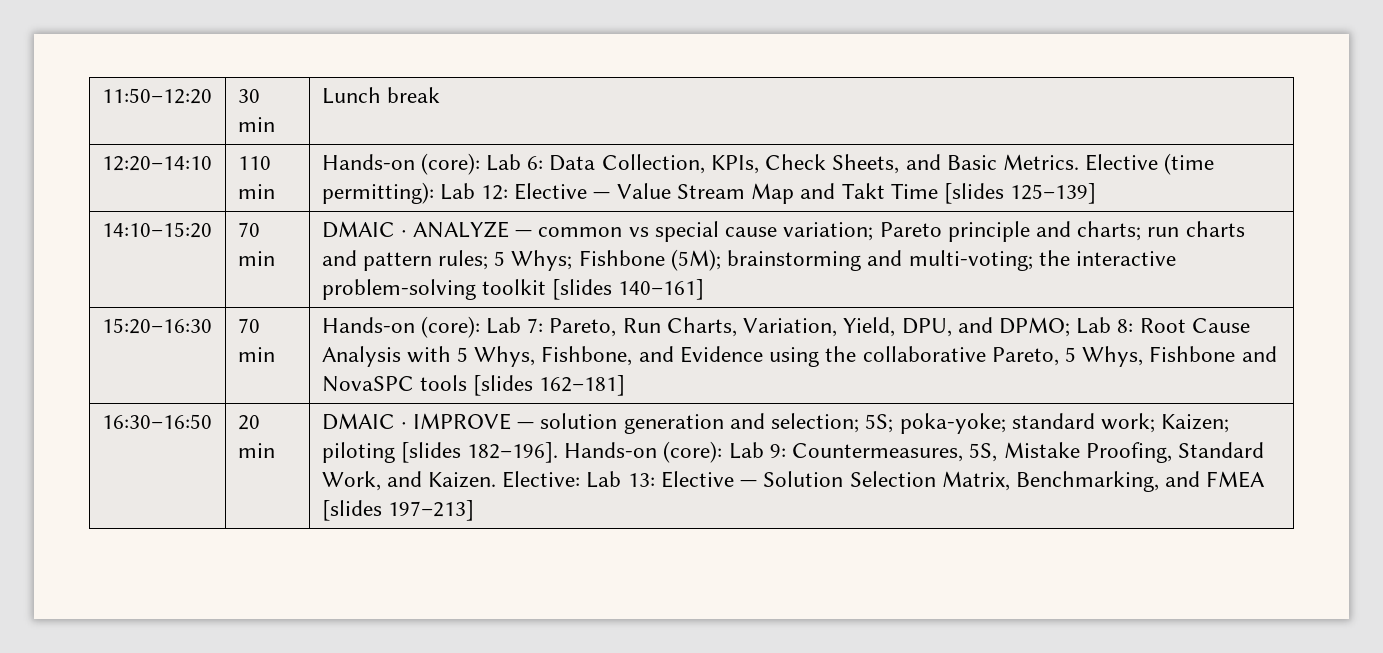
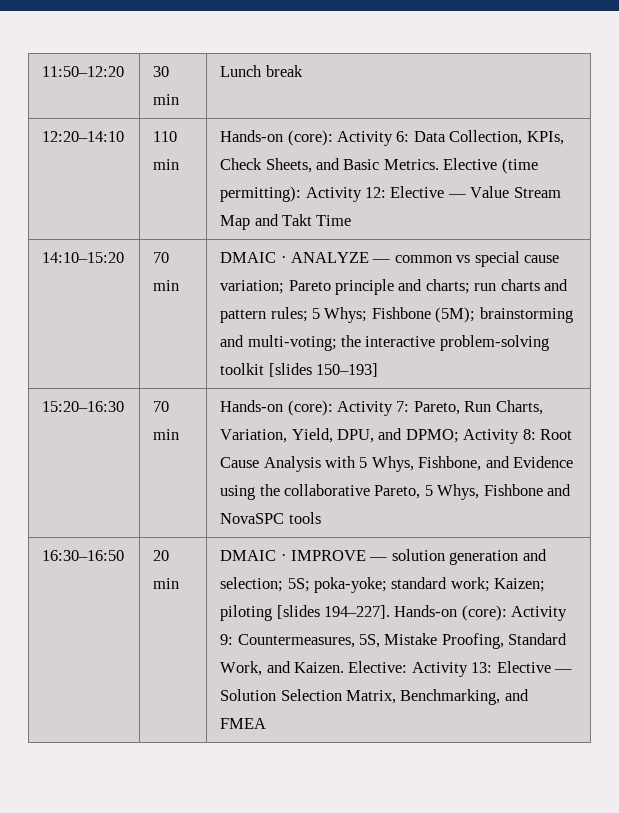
[486,154,522,171] Lab -> [336,131,393,146] Activity
[439,183,475,200] Lab -> [305,187,362,202] Activity
[943,183,1097,204] [slides 125–139] -> (352, 220) none
[618,279,705,300] 140–161] -> [315,363,378,377] 150–193]
[486,317,522,334] Lab -> [336,401,393,416] Activity
[1076,317,1112,334] Lab -> [463,429,520,444] Activity
[473,375,626,396] [slides 162–181] -> (321, 518) none
[467,441,764,463] 182–196]. Hands-on (core): Lab -> [323,605,568,621] 194–227]. Hands-on (core): Activity
[586,471,622,488] Lab -> [411,662,468,677] Activity
[321,500,474,521] [slides 197–213] -> (267, 723) none

